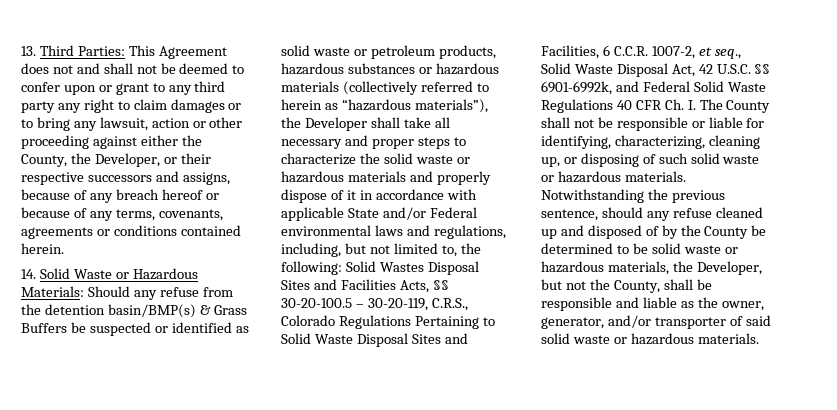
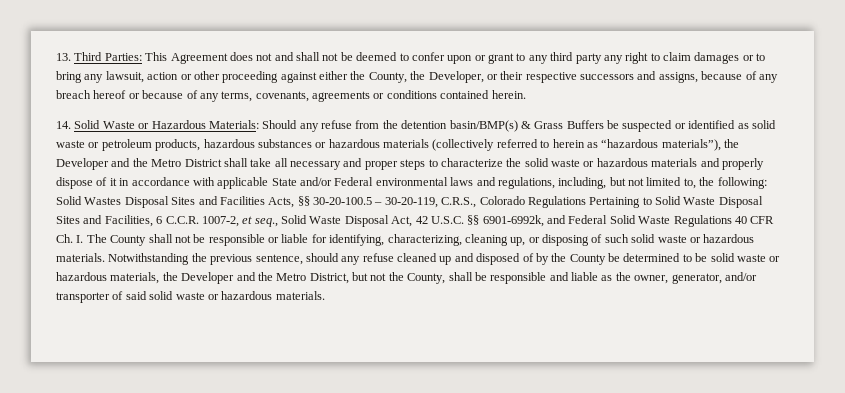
(367, 124) none -> [111,158,222,167] and the Metro District
[696,261,762,275] Developer, -> [181,272,349,284] Developer and the Metro District,

